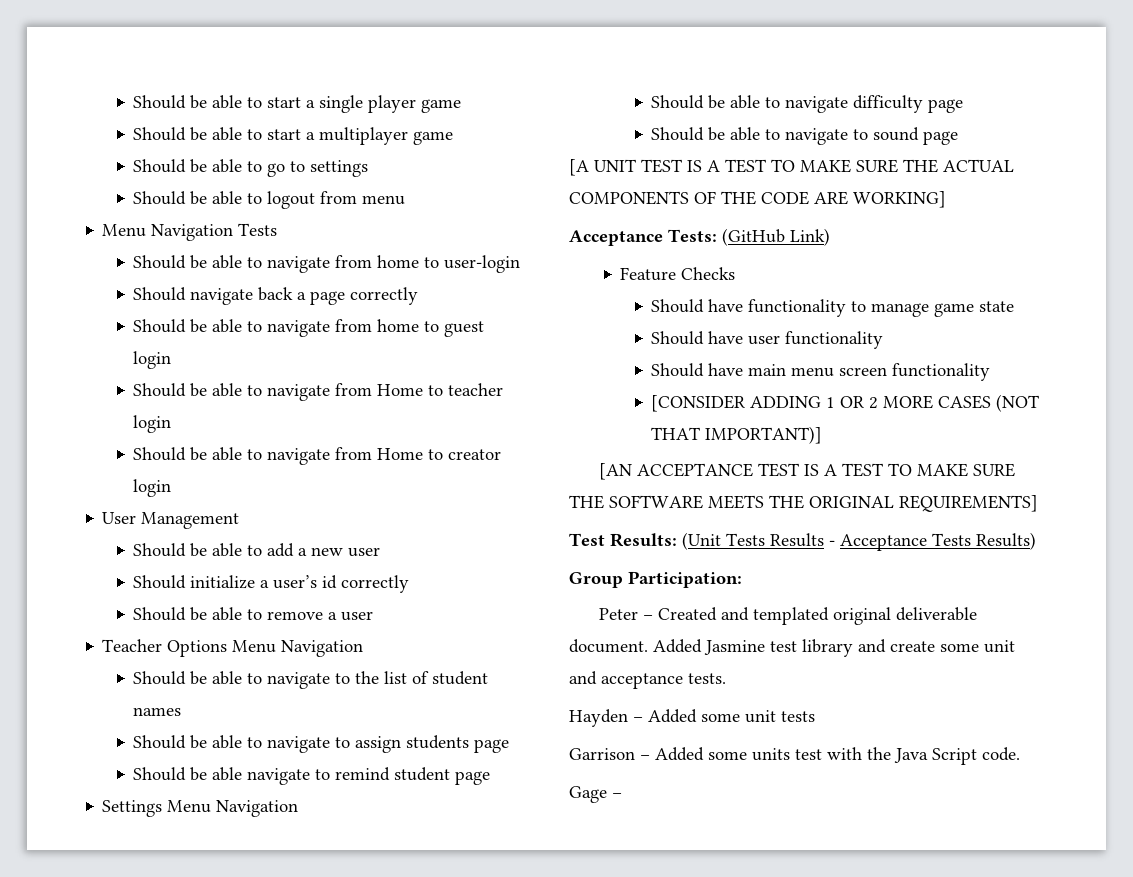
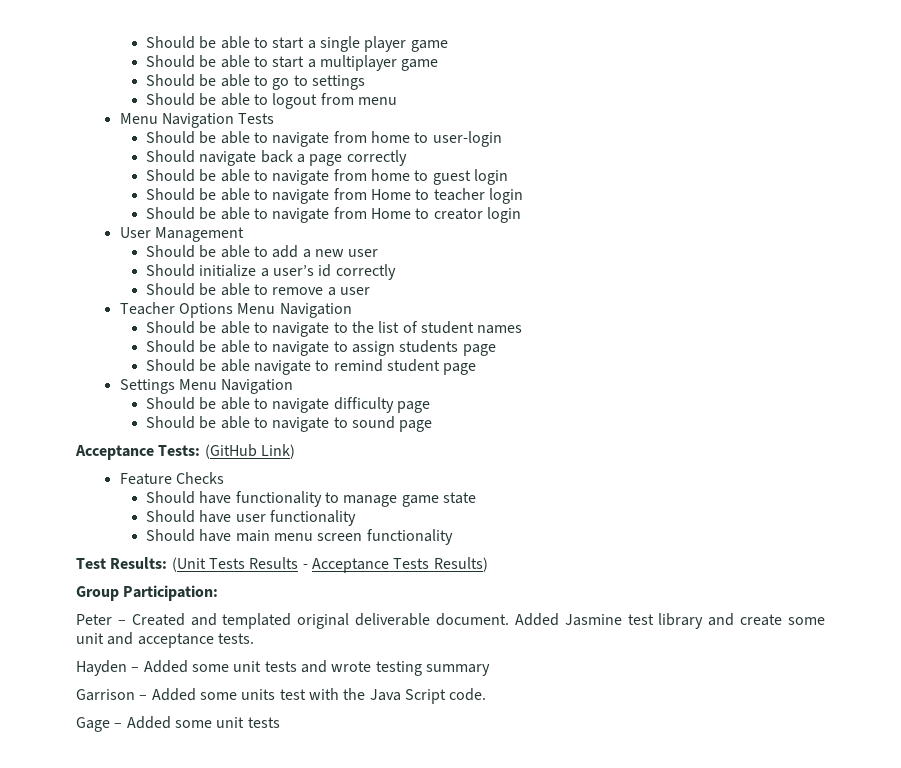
[569,159,1014,176] [569,191,946,208] // [A UNIT TEST IS A TEST TO MAKE SURE THE ACTUAL COMPONENTS OF THE CODE ARE WORKING] -> (433, 426) none
[651,394,1040,412] [651,426,823,444] [599,463,1016,480] [569,495,1038,512] // [CONSIDER ADDING 1 OR 2 MORE CASES (NOT THAT IMPORTANT)] // [AN ACCEPTANCE TEST IS A TEST TO MAKE SURE THE SOFTWARE MEETS THE ORIGINAL REQUIREMENTS] -> (453, 537) none
(815, 716) none -> [300,660,490,676] and wrote testing summary
(622, 795) none -> [126,716,280,729] Added some unit tests

